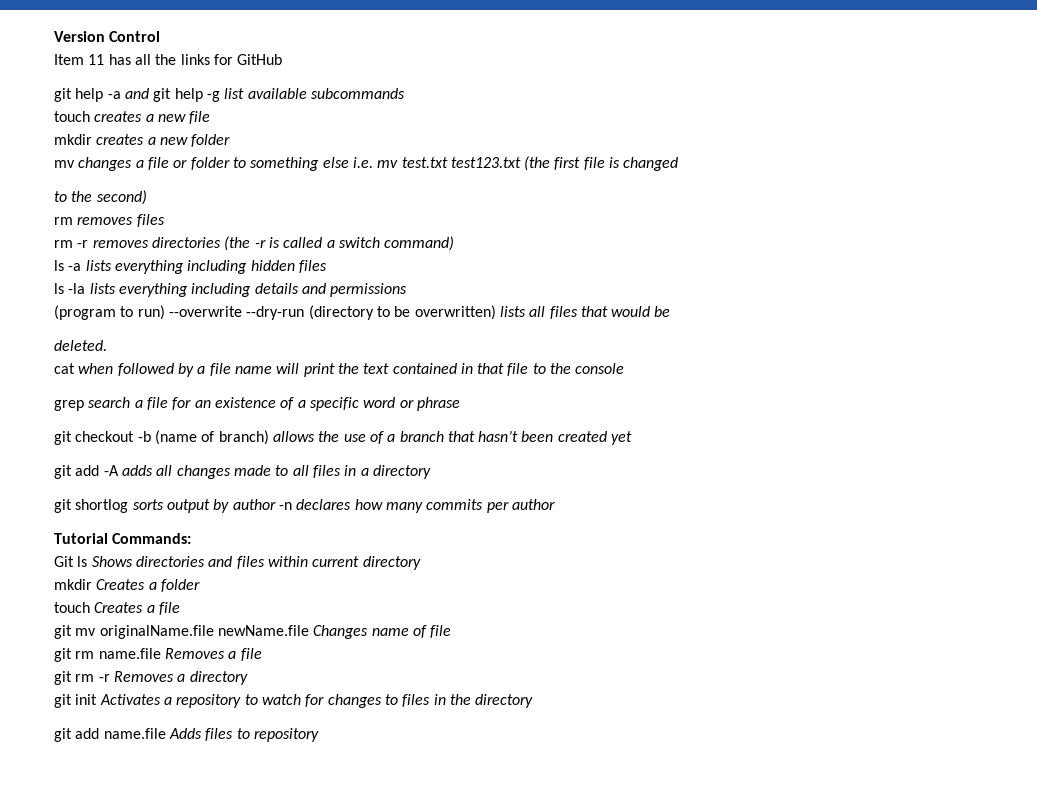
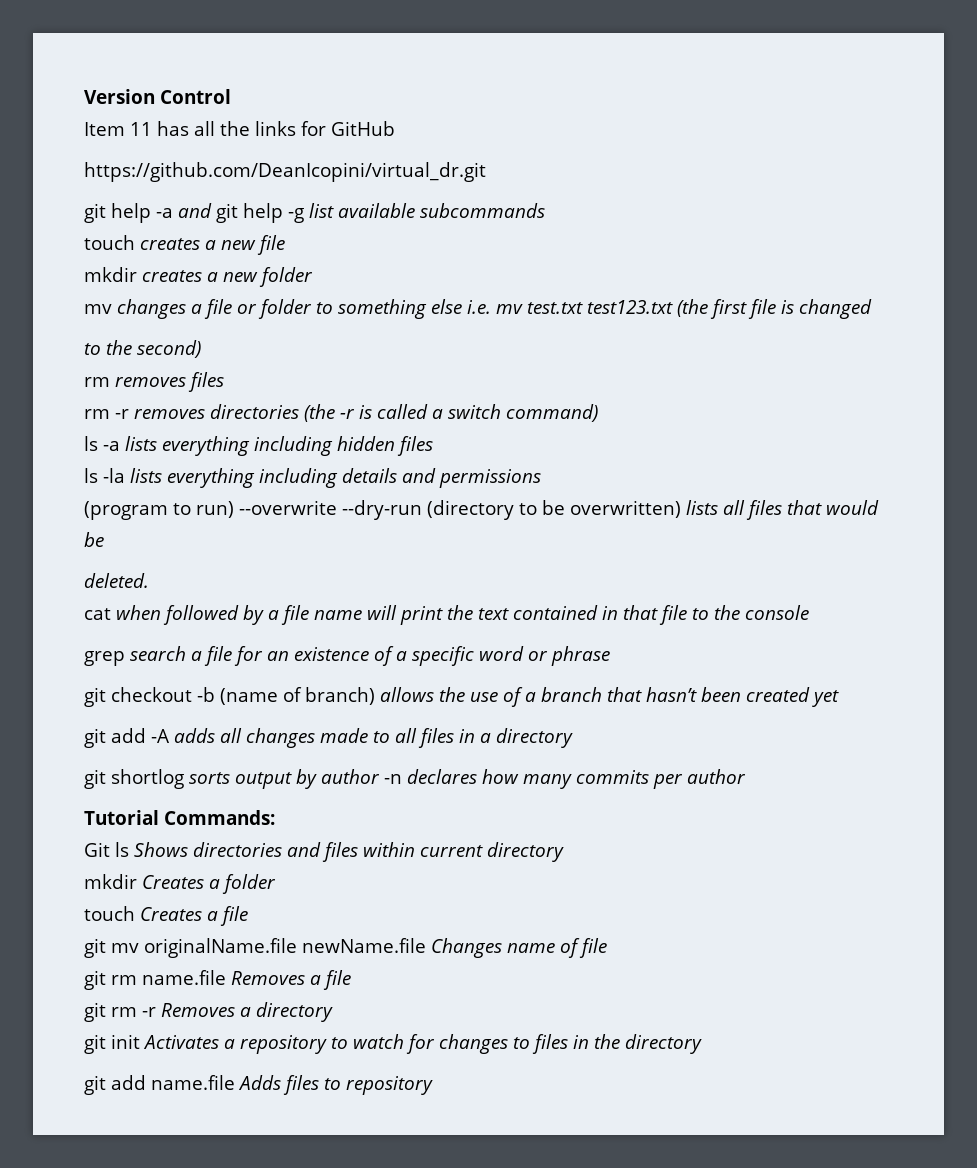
(283, 59) none -> [84,162,486,182] // https://github.com/DeanIcopini/virtual_dr.git

